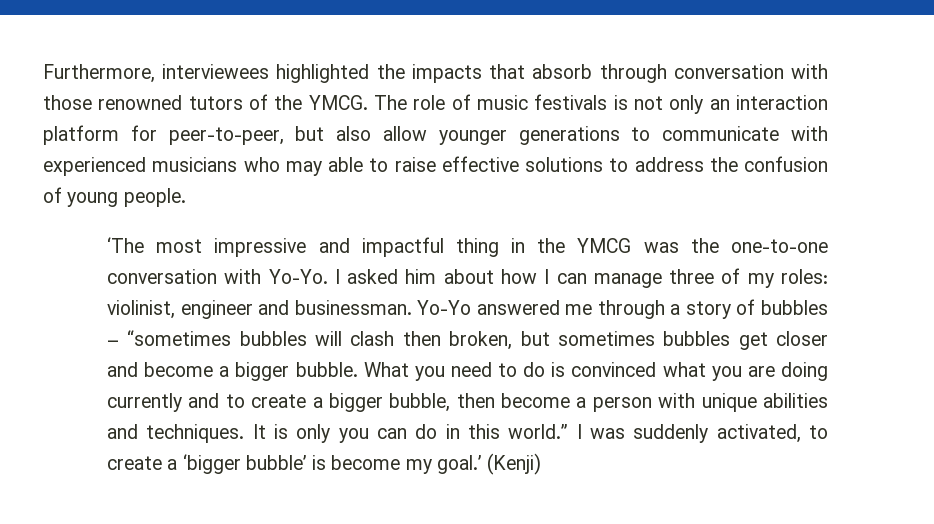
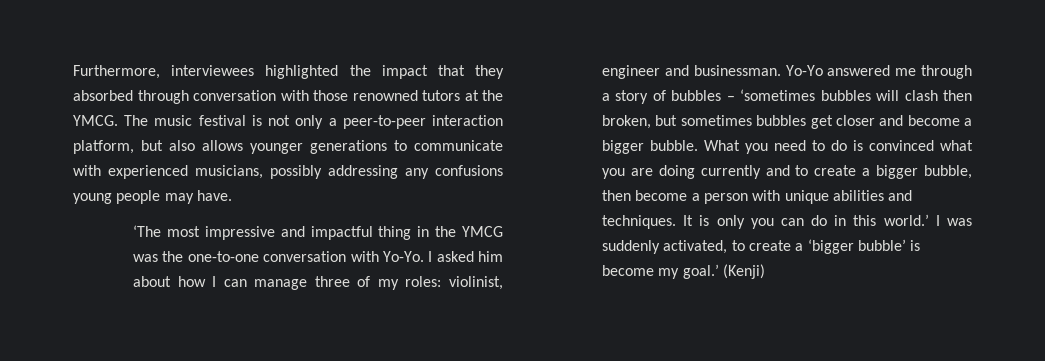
[411,64,593,83] impacts that absorb -> [381,65,505,79] [73,90,133,101] impact that they absorbed
[249,94,268,110] of -> [464,90,479,101] at
[413,94,829,114] [43,125,284,145] role of music festivals is not only an interaction platform for peer-to-peer, -> [154,115,504,129] [73,140,134,154] music festival is not only a peer-to-peer interaction platform,
[383,126,427,141] allow -> [202,140,243,151] allows
[152,156,828,176] [43,187,186,207] musicians who may able to raise effective solutions to address the confusion of young people. -> [195,165,503,179] [73,190,232,204] musicians, possibly addressing any confusions young people may have.
[127,330,232,346] “sometimes -> [740,89,816,101] ‘sometimes
[508,424,569,439] world.” -> [883,214,929,226] world.’

